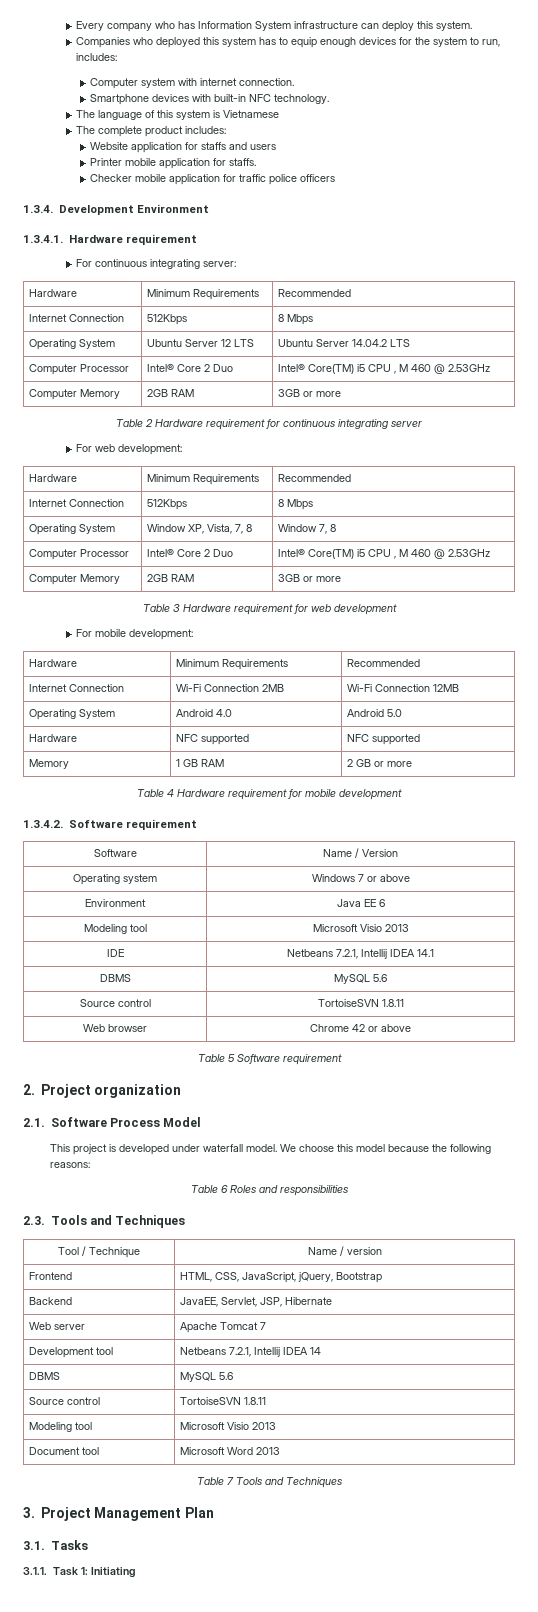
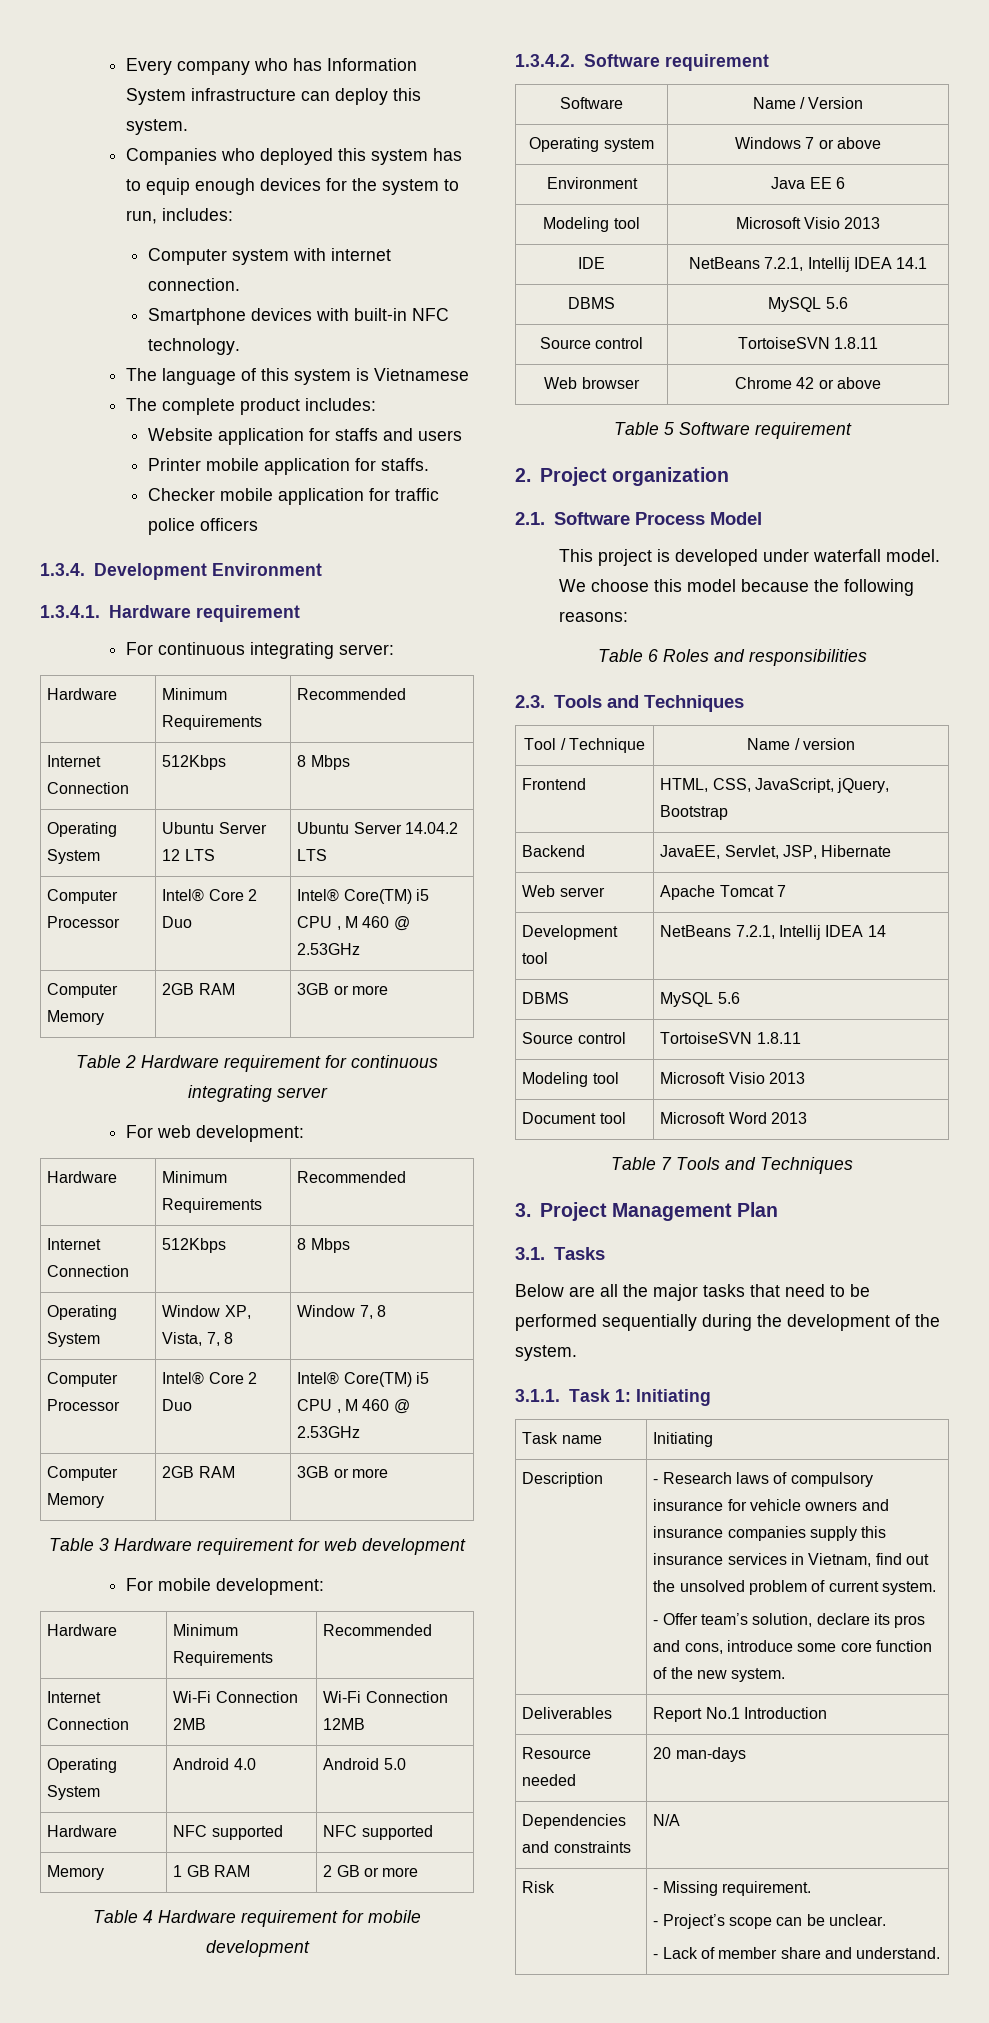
[287,949,333,957] Netbeans -> [688,257,760,269] NetBeans
[179,1347,226,1355] Netbeans -> [660,925,732,937] NetBeans
[23,1567,135,1578] 3.1.1. Task 1: Initiating -> [515,1284,870,1301] [515,1314,940,1331] [515,1345,577,1361] [515,1389,711,1406] [522,1432,602,1444] [653,1432,714,1447] [522,1472,604,1487] [653,1472,873,1487] [653,1499,889,1511] [653,1526,887,1541] [653,1553,930,1567] [653,1580,937,1595] [653,1613,926,1628] [653,1640,933,1654] [653,1667,786,1682] [522,1707,613,1719] [653,1707,828,1722] [522,1747,592,1759] [522,1774,577,1786] [653,1747,746,1762] [522,1814,627,1829] [522,1841,631,1853] [653,1814,681,1826] [522,1881,556,1893] [653,1881,812,1896] [653,1914,887,1929] [653,1947,941,1959] Below are all the major tasks that need to be performed sequentially during the development of the system. // 3.1.1. Task 1: Initiating // Task name | Initiating // Description | - Research laws of compulsory insurance for vehicle owners and insurance companies supply this insurance services in Vietnam, find out the unsolved problem of current system. // - Offer team’s solution, declare its pros and cons, introduce some core function of the new system. // Deliverables | Report No.1 Introduction // Resource needed | 20 man-days // Dependencies and constraints | N/A // Risk | - Missing requirement. // - Project’s scope can be unclear. // - Lack of member share and understand.

